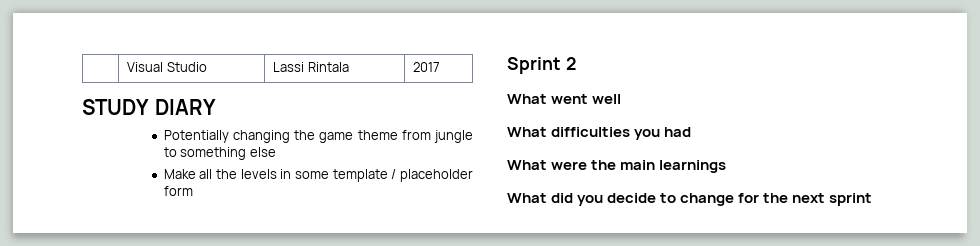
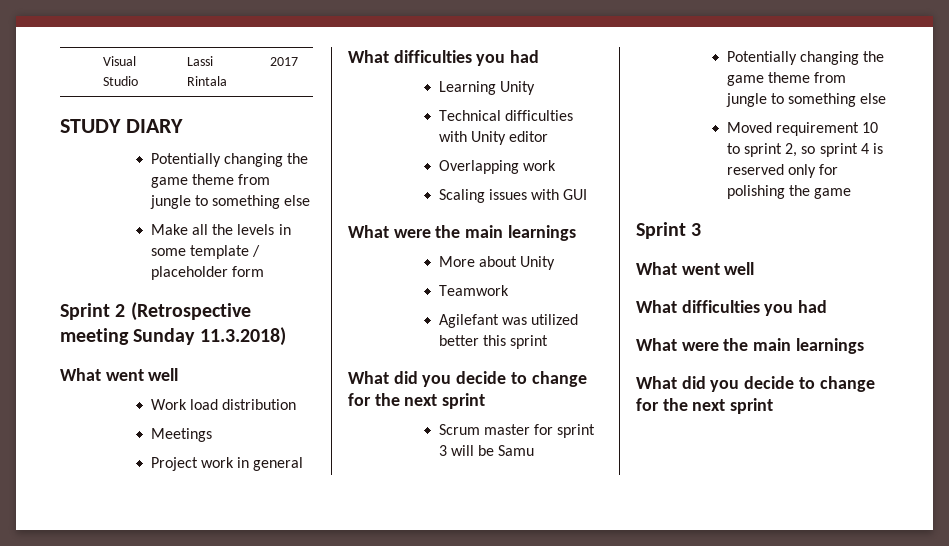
(576, 63) none -> [130,302,251,321] [60,327,286,346] [60,368,179,381] [150,399,297,410] [150,428,212,442] [150,457,304,471] [348,50,540,66] [438,81,536,95] [438,110,574,121] [438,131,549,145] [438,160,557,174] [438,189,588,203] [348,225,576,241] [438,256,556,270] [438,285,509,296] [438,314,579,328] [438,335,549,349] [348,371,587,387] [348,393,486,409] [438,424,596,438] [438,445,535,456] [726,51,885,65] [726,72,847,86] [725,93,887,107] [726,122,879,136] [726,143,883,157] [726,164,839,178] [726,185,852,199] [636,222,702,239] (Retrospective meeting Sunday 11.3.2018) // What went well // Work load distribution // Meetings // Project work in general // What difficulties you had // Learning Unity // Technical difficulties with Unity editor // Overlapping work // Scaling issues with GUI // What were the main learnings // More about Unity // Teamwork // Agilefant was utilized better this sprint // What did you decide to change for the next sprint // Scrum master for sprint 3 will be Samu // Potentially changing the game theme from jungle to something else // Moved requirement 10 to sprint 2, so sprint 4 is reserved only for polishing the game // Sprint 3

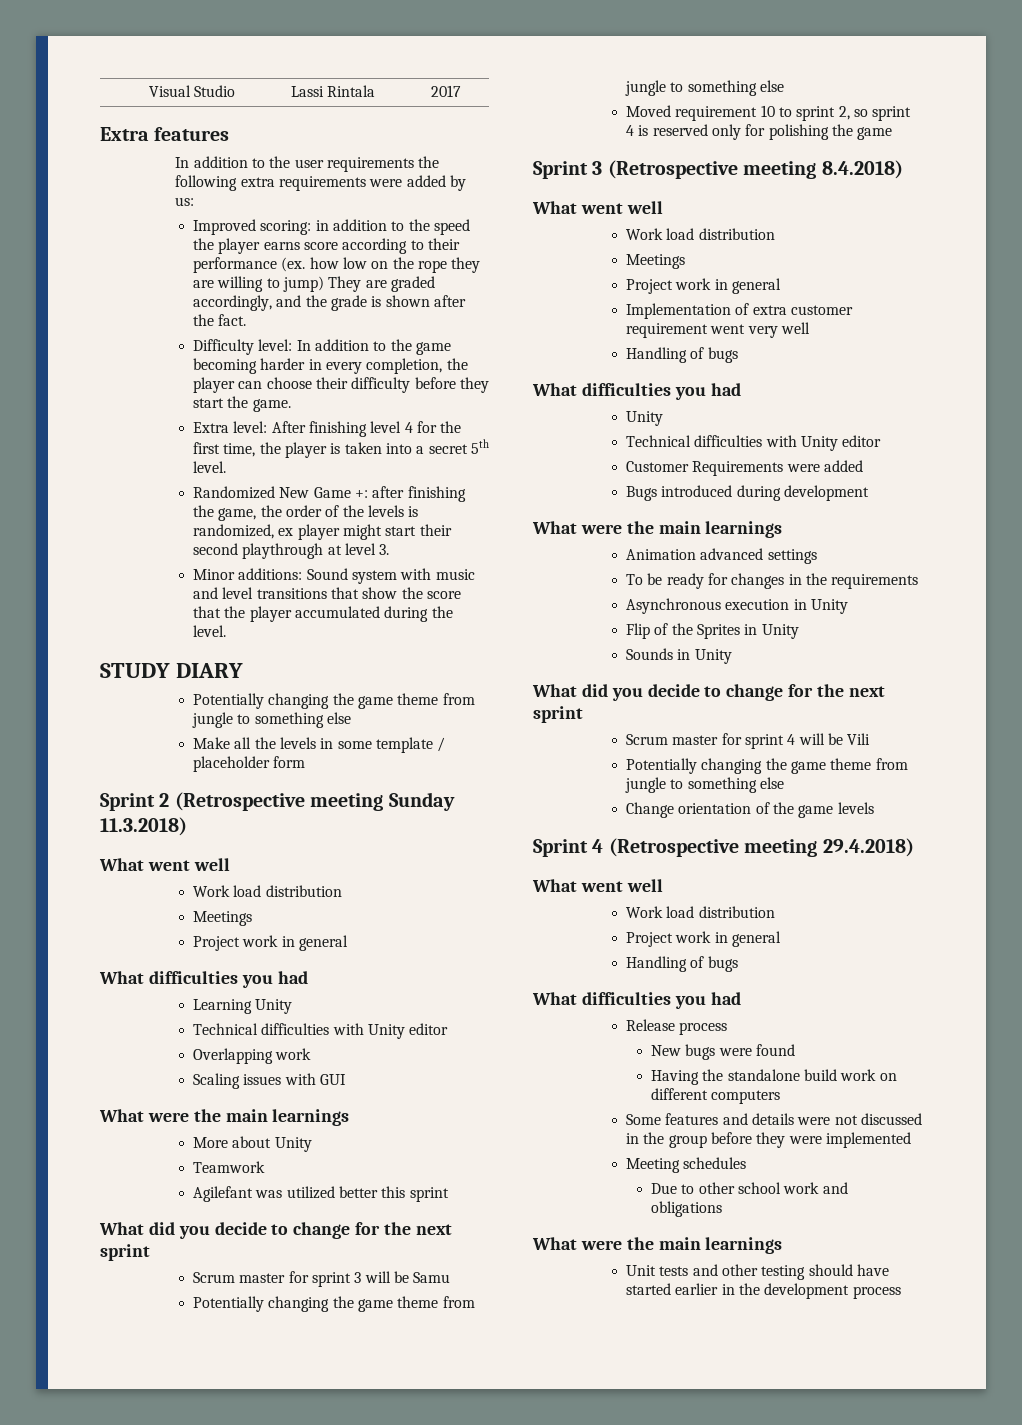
(299, 61) none -> [100,127,230,141] [175,156,440,172] [175,175,466,191] [175,197,195,206] [192,219,470,235] [192,238,460,254] [192,257,481,273] [192,276,435,292] [192,295,466,311] [192,314,247,326] [192,339,451,355] [192,358,468,374] [192,377,489,393] [192,396,291,412] [192,421,462,437] [192,439,489,458] [192,461,226,473] [192,486,466,502] [192,505,419,521] [192,524,452,540] [192,543,390,559] [192,568,475,584] [192,587,461,599] [192,606,453,622] [192,625,226,637] // Extra features // In addition to the user requirements the following extra requirements were added by us: // Improved scoring: in addition to the speed the player earns score according to their performance (ex. how low on the rope they are willing to jump) They are graded accordingly, and the grade is shown after the fact. // Difficulty level: In addition to the game becoming harder in every completion, the player can choose their difficulty before they start the game. // Extra level: After finishing level 4 for the first time, the player is taken into a secret 5th level. // Randomized New Game +: after finishing the game, the order of the levels is randomized, ex player might start their second playthrough at level 3. // Minor additions: Sound system with music and level transitions that show the score that the player accumulated during the level.
[636,262,755,275] [636,300,828,316] [636,338,864,354] // What went well // What difficulties you had // What were the main learnings -> [607,160,903,179] [532,201,663,214] [625,228,775,240] [625,254,685,269] [625,278,781,294] [625,303,853,319] [625,322,810,338] [625,347,738,363] [532,383,741,400] [625,411,663,426] [625,435,882,451] [625,460,863,476] [625,485,869,501] [532,521,783,538] [625,548,817,564] [625,573,919,589] [625,598,848,614] [625,623,799,639] [625,648,732,664] (Retrospective meeting 8.4.2018) // What went well // Work load distribution // Meetings // Project work in general // Implementation of extra customer requirement went very well // Handling of bugs // What difficulties you had // Unity // Technical difficulties with Unity editor // Customer Requirements were added // Bugs introduced during development // What were the main learnings // Animation advanced settings // To be ready for changes in the requirements // Asynchronous execution in Unity // Flip of the Sprites in Unity // Sounds in Unity
(774, 406) none -> [625,733,871,749] [625,758,908,774] [624,777,784,793] [625,802,874,818] [533,838,914,857] [532,879,663,892] [625,906,775,918] [625,931,781,947] [625,956,738,972] [532,992,741,1009] [625,1019,728,1035] [651,1044,796,1060] [651,1069,897,1085] [651,1088,781,1104] [625,1113,922,1125] [625,1132,911,1148] [625,1157,747,1173] [651,1182,848,1194] [651,1201,723,1217] [532,1237,783,1254] [625,1264,889,1280] [625,1283,901,1299] // Scrum master for sprint 4 will be Vili // Potentially changing the game theme from jungle to something else // Change orientation of the game levels // Sprint 4 (Retrospective meeting 29.4.2018) // What went well // Work load distribution // Project work in general // Handling of bugs // What difficulties you had // Release process // New bugs were found // Having the standalone build work on different computers // Some features and details were not discussed in the group before they were implemented // Meeting schedules // Due to other school work and obligations // What were the main learnings // Unit tests and other testing should have started earlier in the development process

